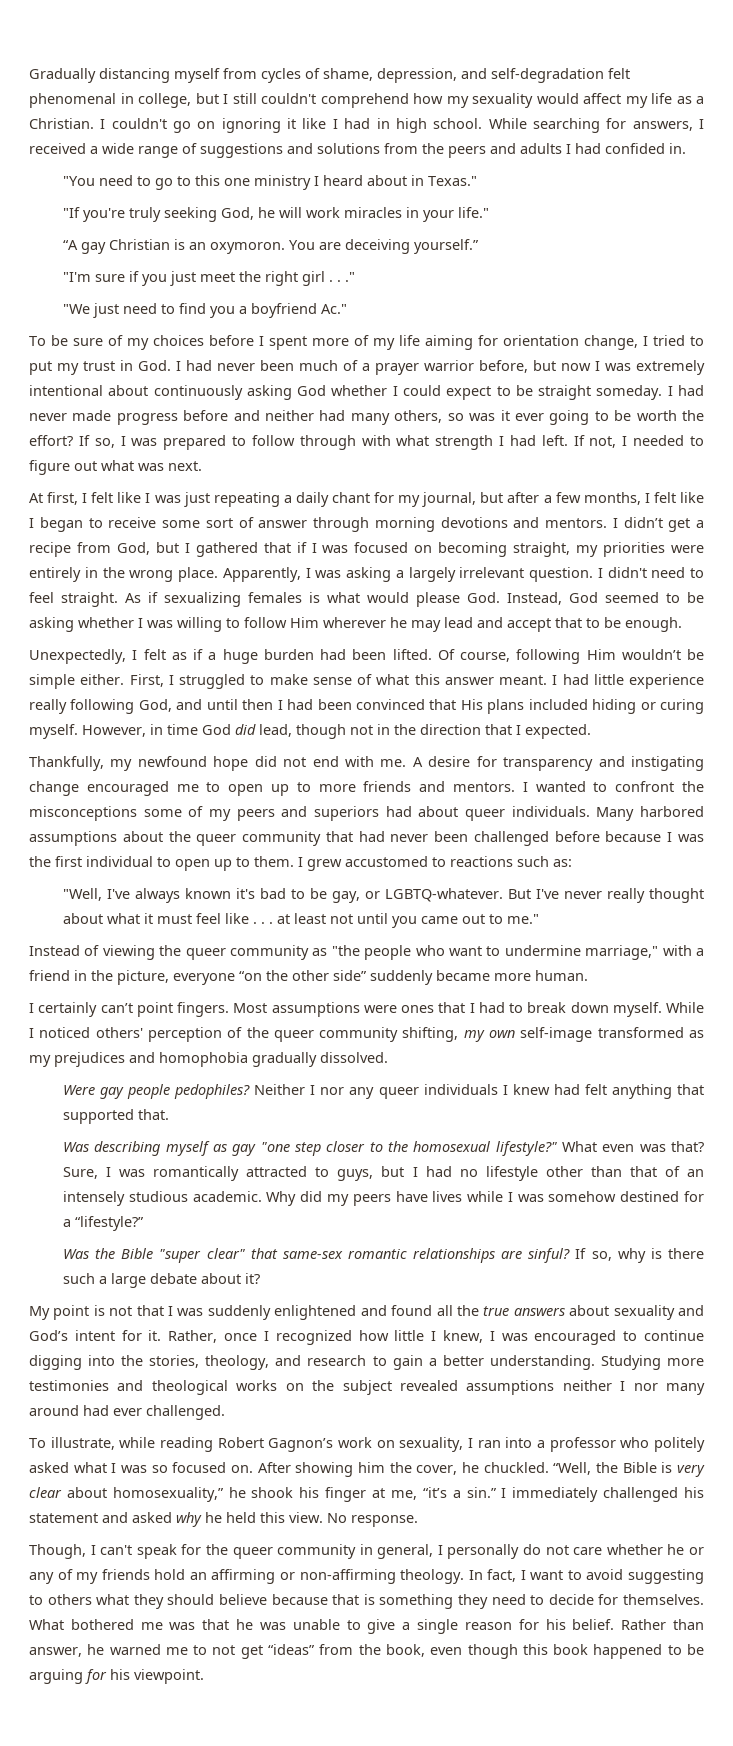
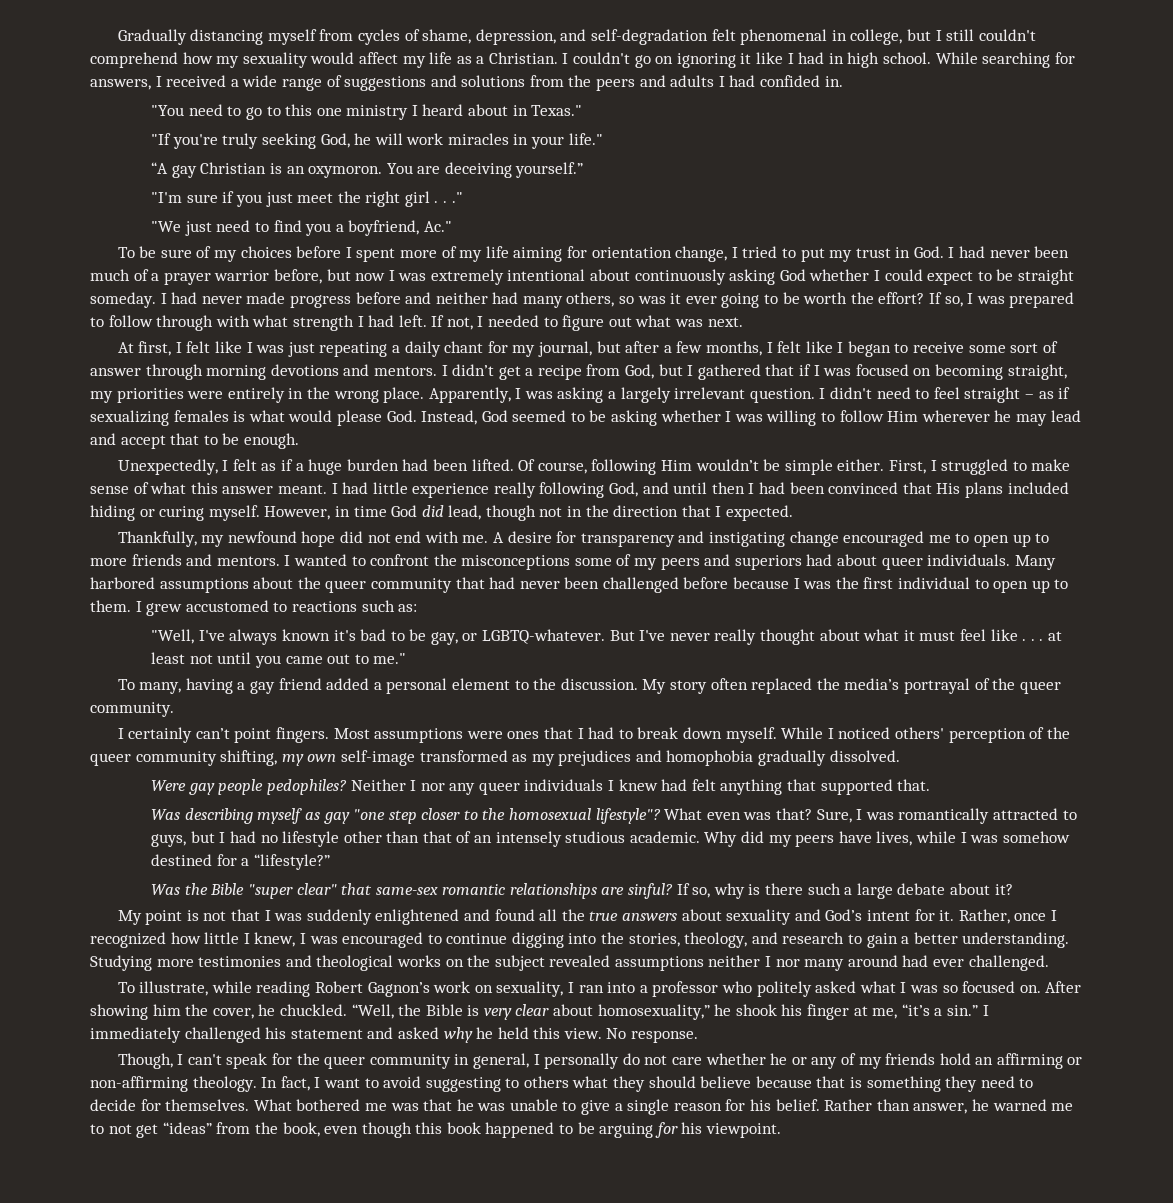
[251,303,318,318] boyfriend -> [348,220,420,236] boyfriend,
[61,592,141,607] straight. As -> [964,387,1054,403] straight – as
[29,945,704,960] [29,970,588,985] Instead of viewing the queer community as "the people who want to undermine marriage," with a friend in the picture, everyone “on the other side” suddenly became more human. -> [117,678,1061,694] [90,702,174,717] To many, having a gay friend added a personal element to the discussion. My story often replaced the media’s portrayal of the queer community.
[495,1141,557,1156] lifestyle?" -> [595,808,661,824] lifestyle"?
[432,1191,463,1202] lives -> [876,831,913,846] lives,

